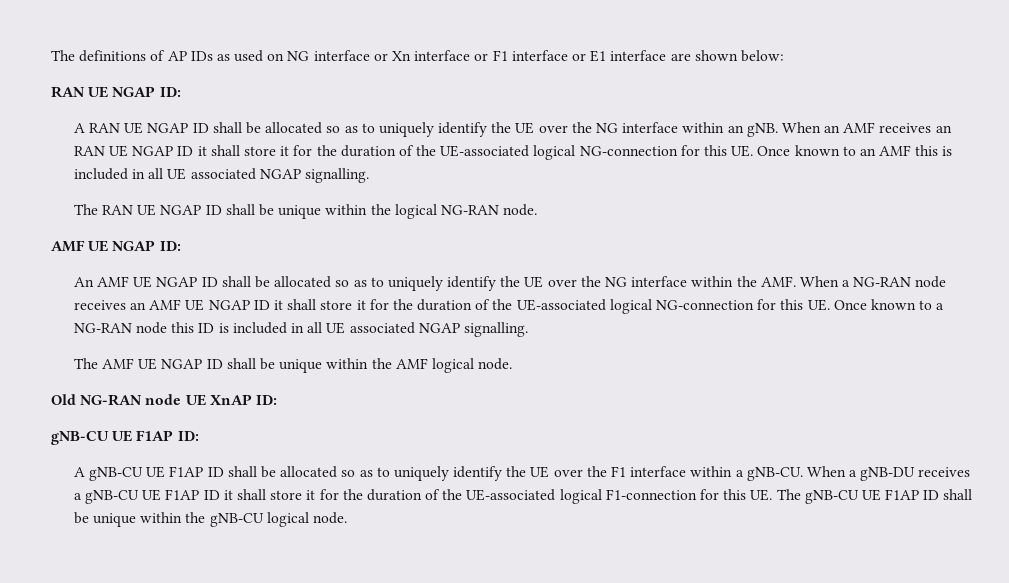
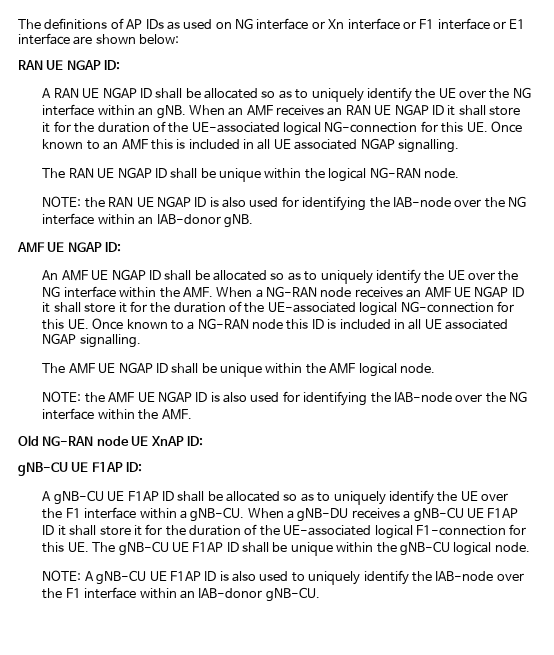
(538, 210) none -> [42,196,527,211] [42,213,253,228] // NOTE: the RAN UE NGAP ID is also used for identifying the IAB-node over the NG interface within an IAB-donor gNB.
(513, 364) none -> [42,391,528,406] [42,408,192,420] // NOTE: the AMF UE NGAP ID is also used for identifying the IAB-node over the NG interface within the AMF.
(347, 518) none -> [42,570,524,585] [42,587,320,602] // NOTE: A gNB-CU UE F1AP ID is also used to uniquely identify the IAB-node over the F1 interface within an IAB-donor gNB-CU.

